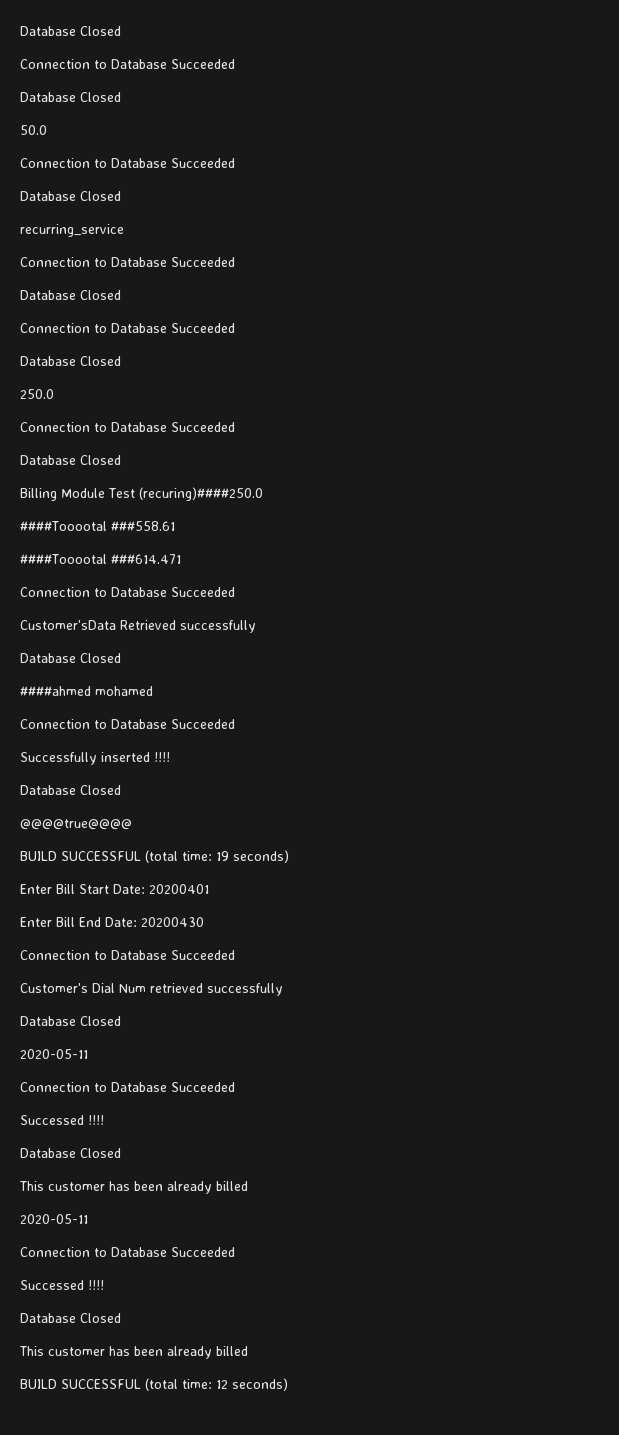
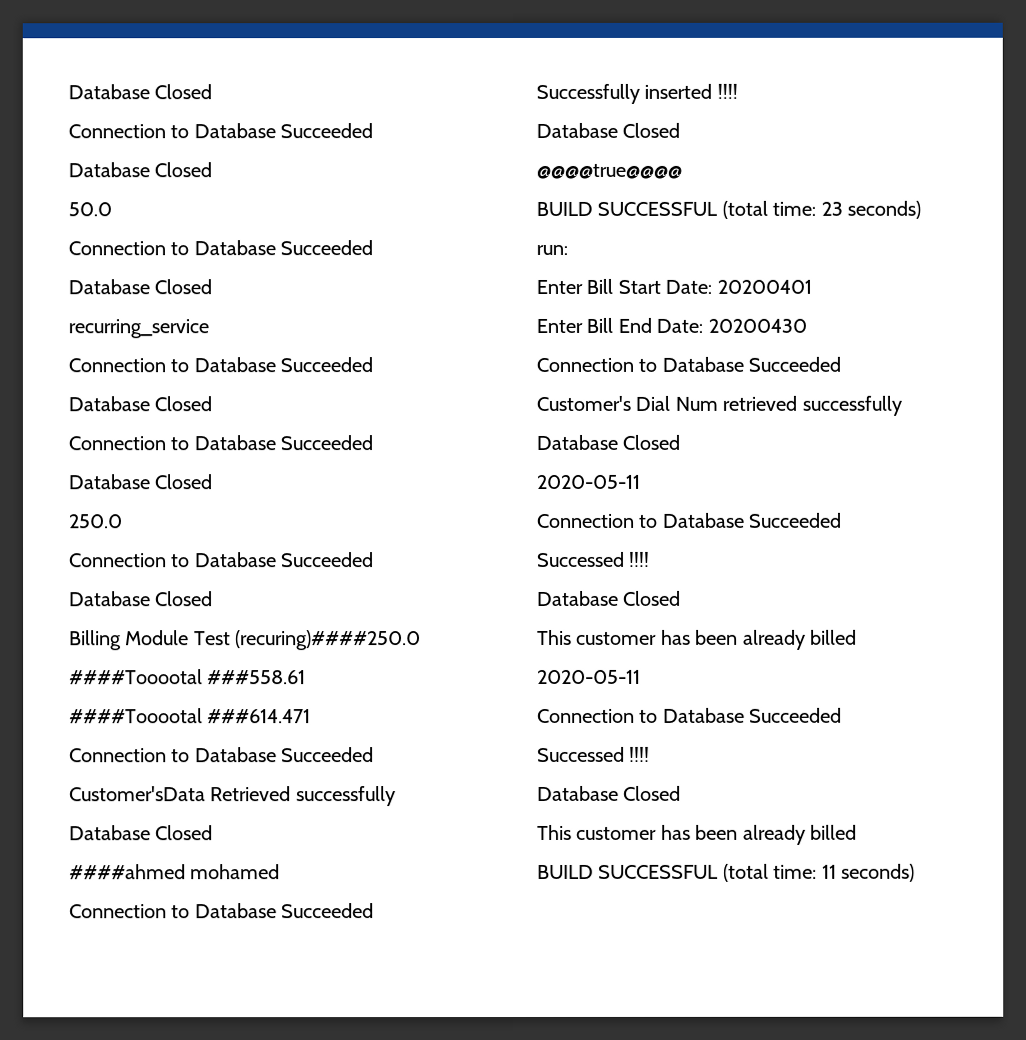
[216,850,289,863] 19 seconds) -> [820,200,921,219] [536,244,568,255] 23 seconds) // run:
[216,1380,228,1389] 12 -> [821,864,837,879] 11

